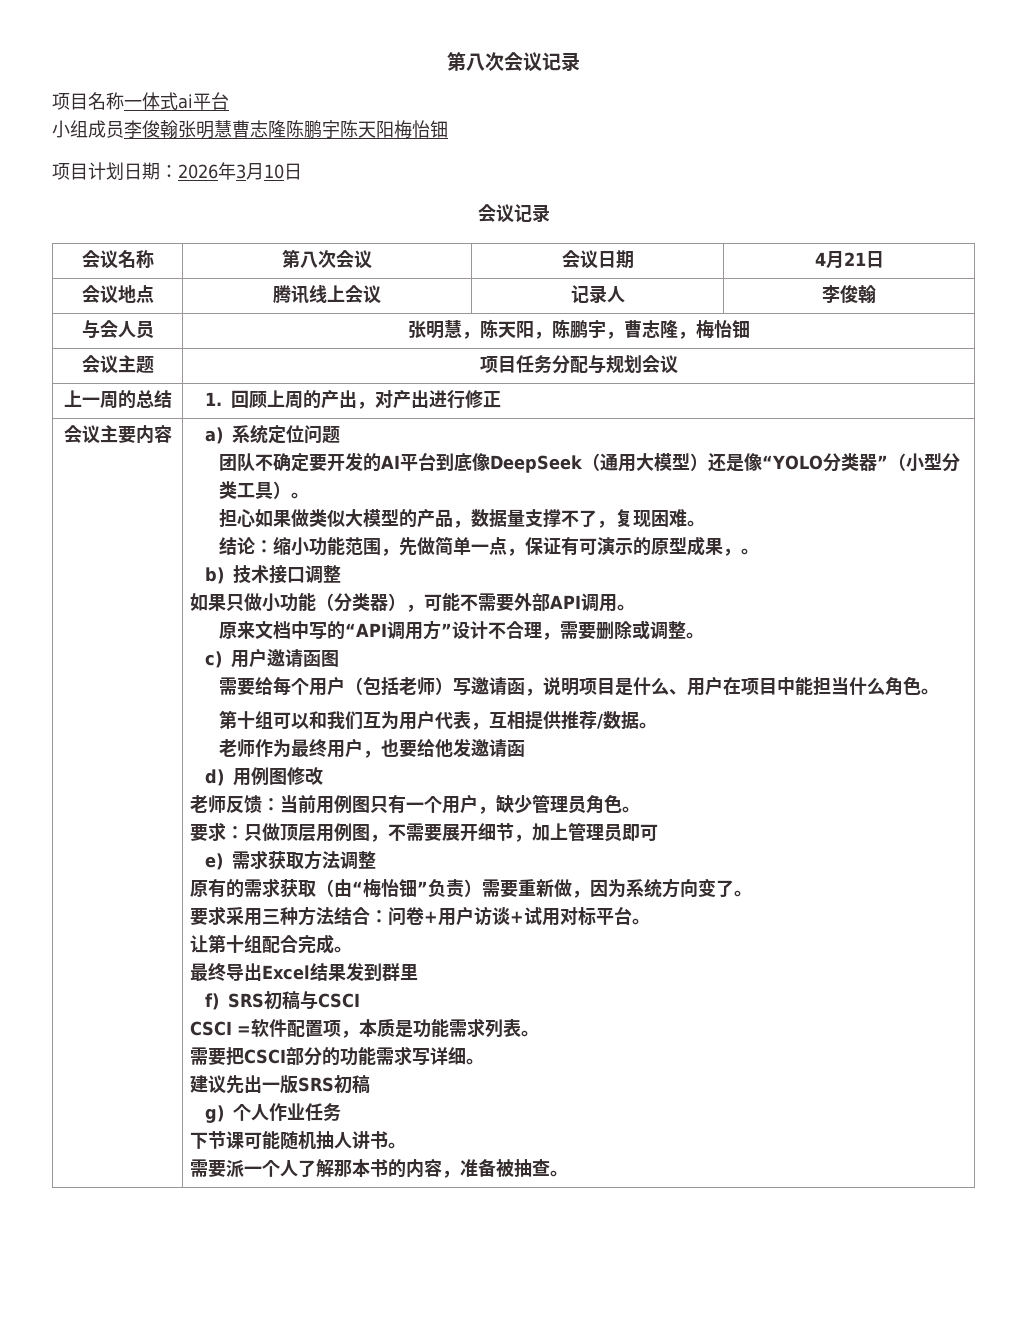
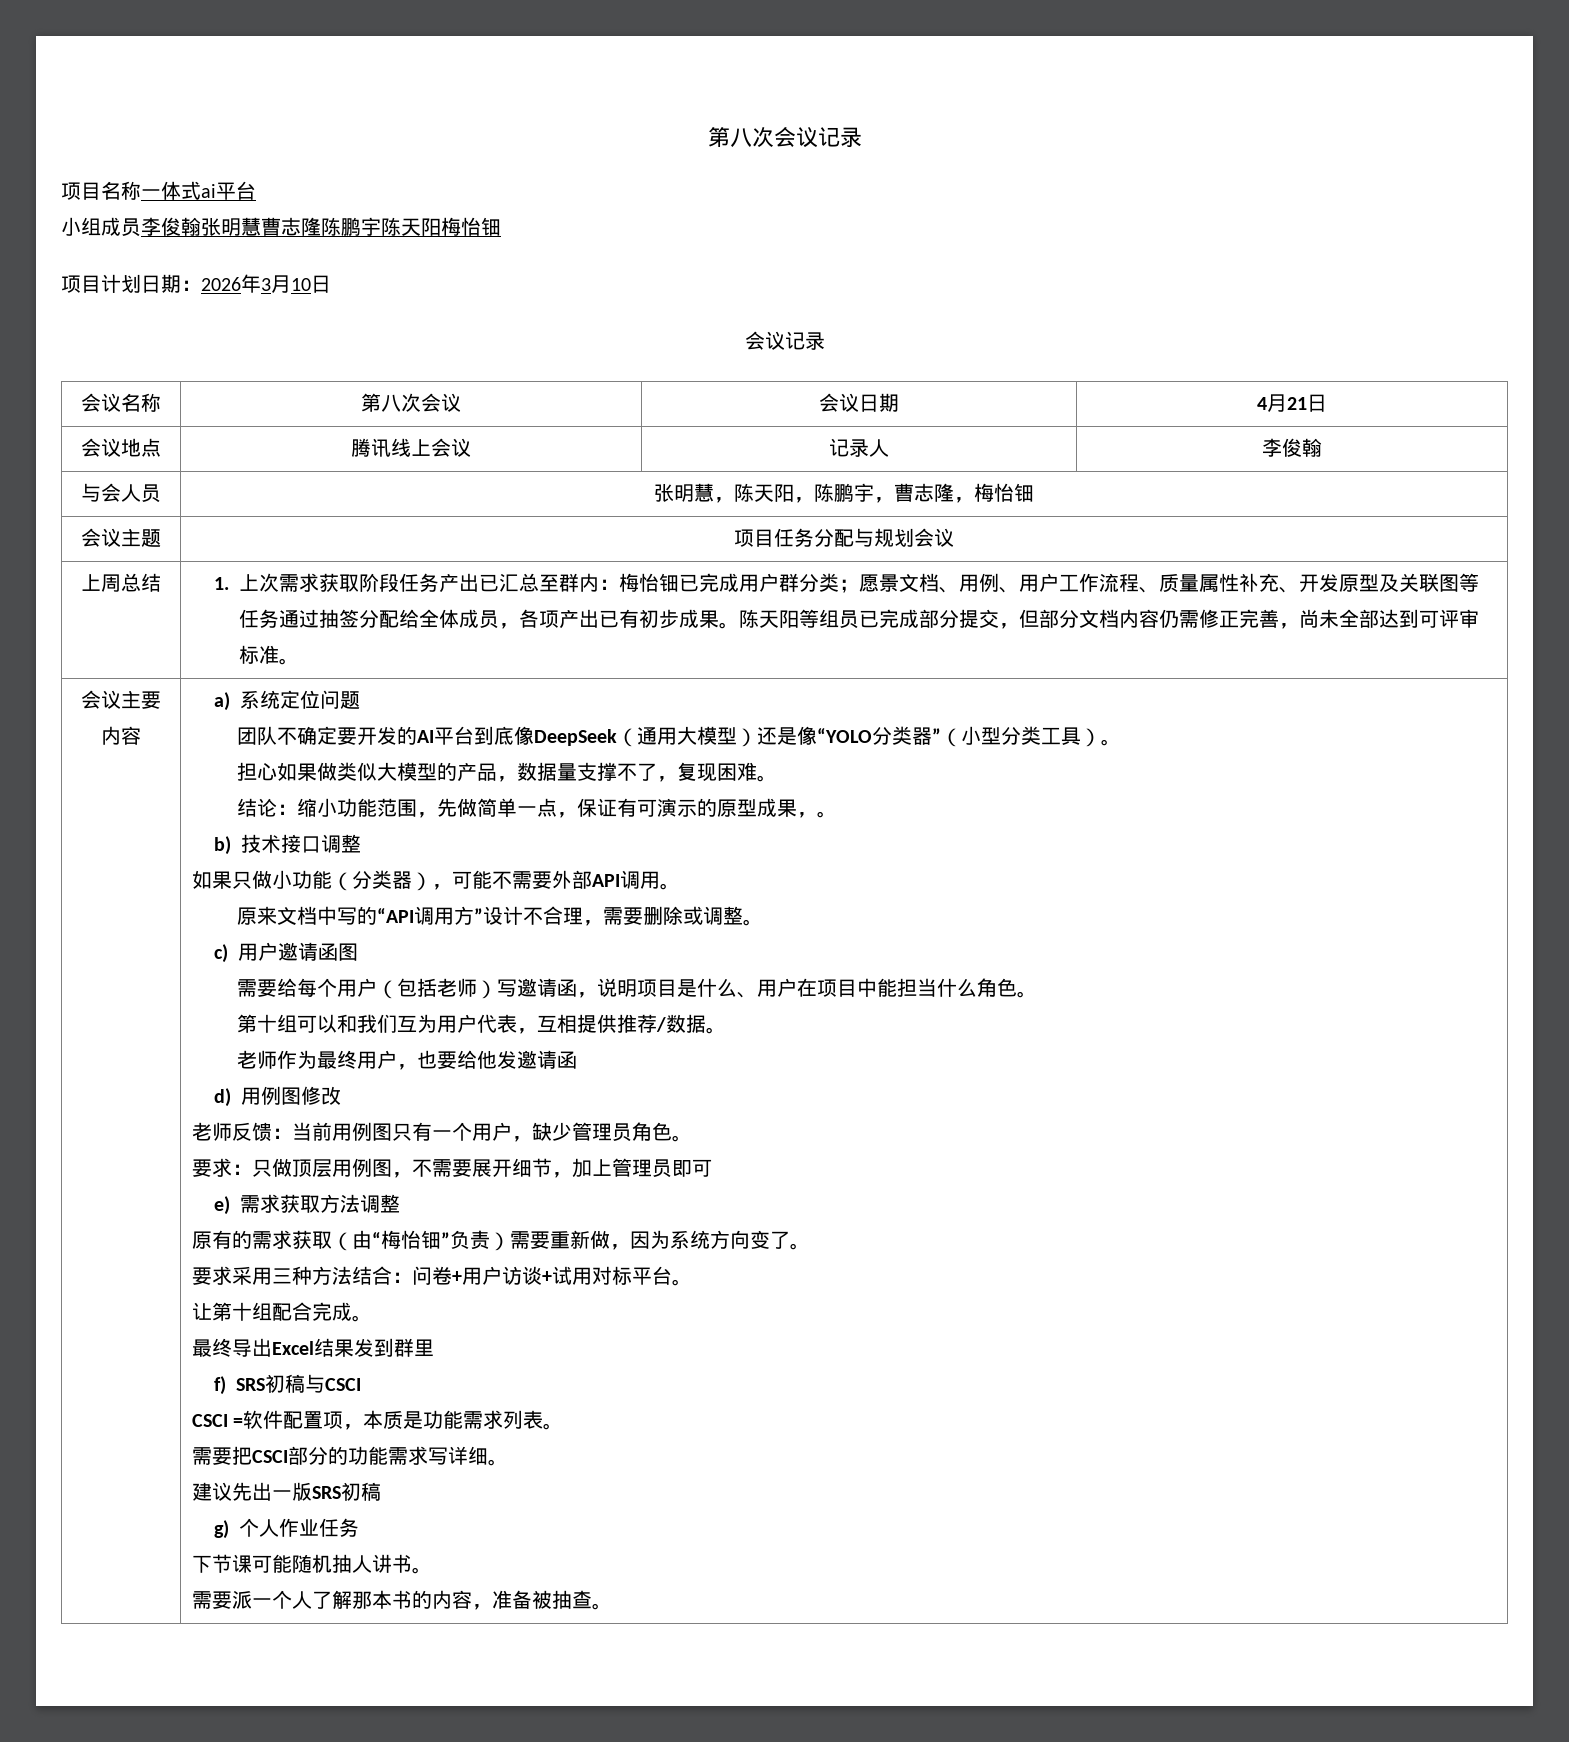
[81,390,136,409] 一周的 -> [101,574,121,592] 周
[230,390,501,409] 回顾上周的产出，对产出进行修正 -> [239,573,1480,593] [239,609,1480,629] [239,645,300,665] 上次需求获取阶段任务产出已汇总至群内：梅怡钿已完成用户群分类；愿景文档、用例、用户工作流程、质量属性补充、开发原型及关联图等任务通过抽签分配给全体成员，各项产出已有初步成果。陈天阳等组员已完成部分提交，但部分文档内容仍需修正完善，尚未全部达到可评审标准。

